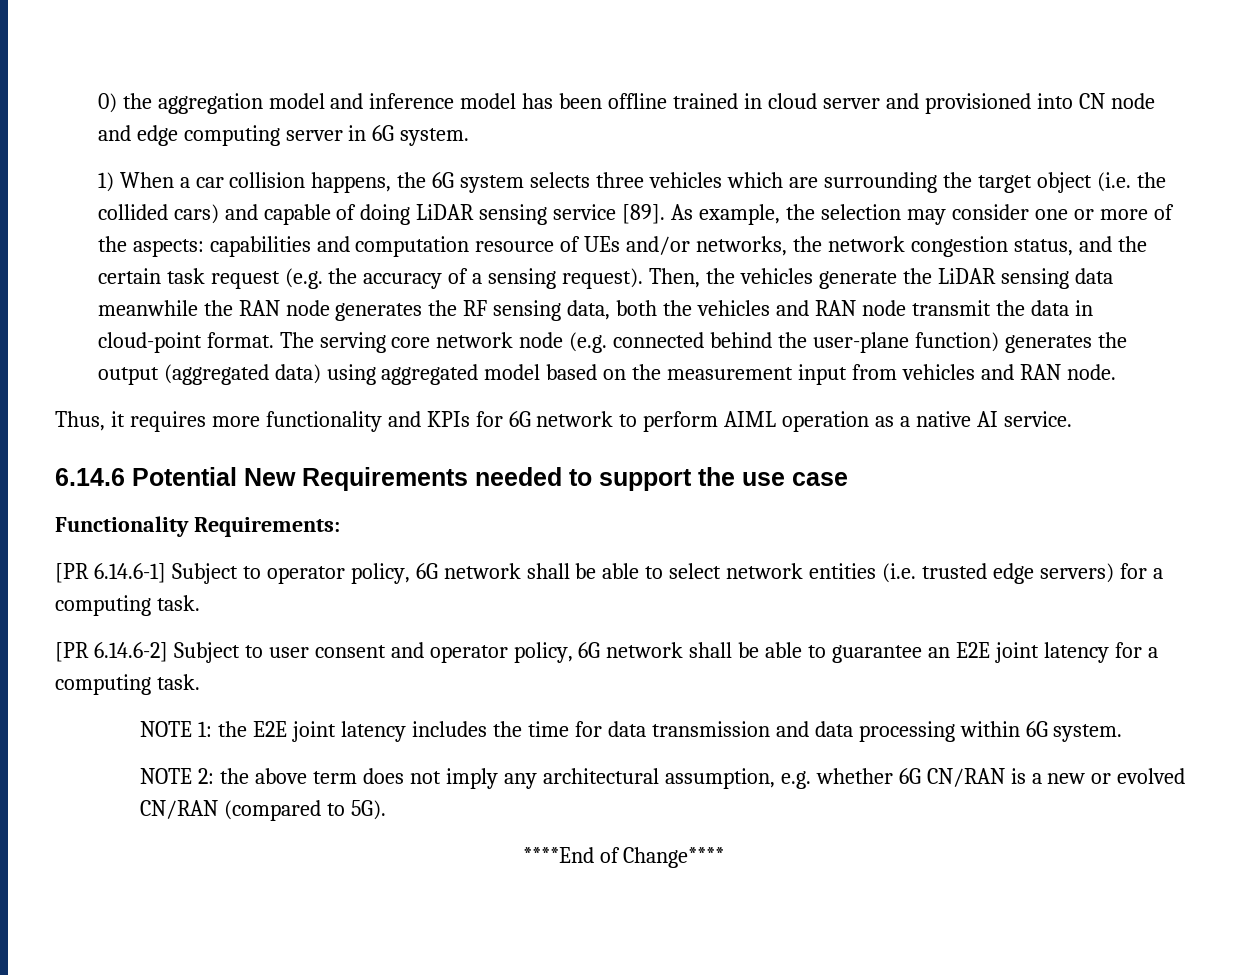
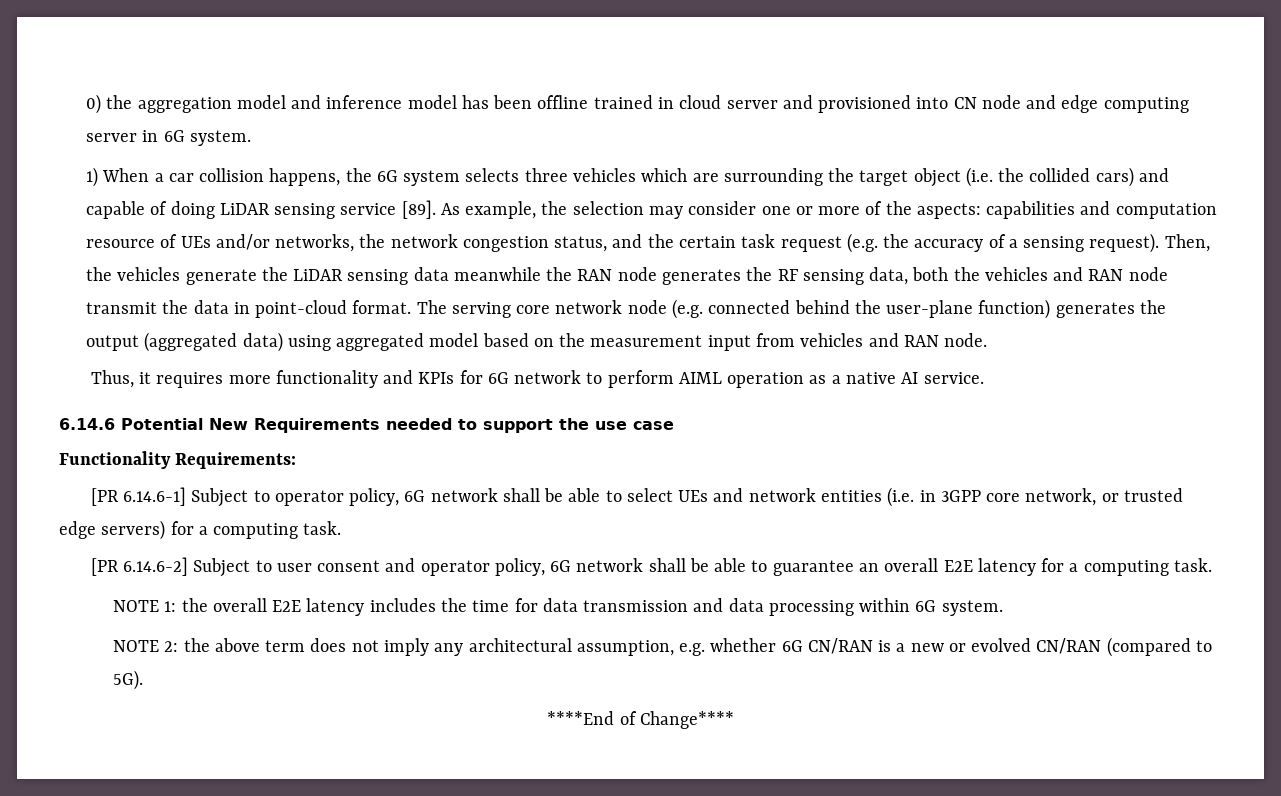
[97,332,202,353] cloud-point -> [255,300,348,318] point-cloud
(722, 571) none -> [678,488,744,502] UEs and
(917, 573) none -> [919,488,1119,506] in 3GPP core network, or
[955,642,1039,663] E2E joint -> [884,558,973,572] overall E2E
[253,721,337,742] E2E joint -> [212,598,302,612] overall E2E

